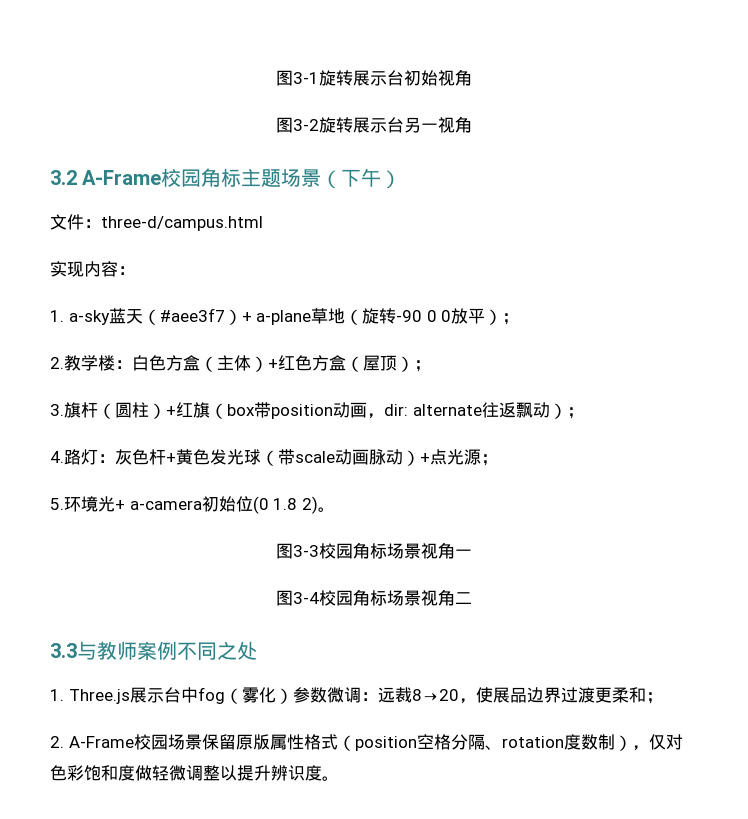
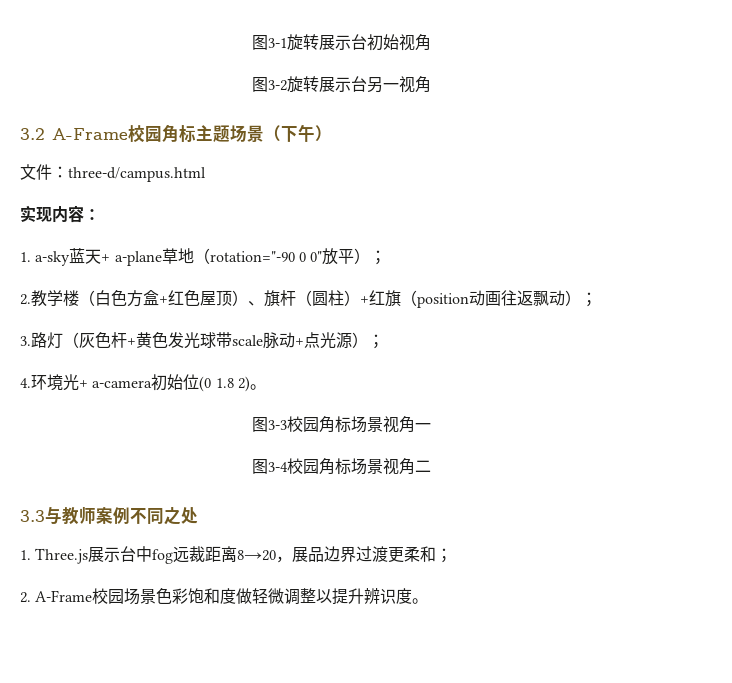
[142,308,242,325] （#aee3f7） -> (102, 256) none
[362,308,452,324] 旋转-90 0 0 -> [209,251,323,262] rotation="-90 0 0"
[115,360,132,369] ： -> [79,290,95,306] （
[200,355,431,372] [50,404,64,416] （主体）+红色方盒（屋顶）； // 3. -> [159,290,264,306] +红色屋顶）、
[227,402,271,418] box带 -> (417, 298) none
[367,404,482,419] ，dir: alternate -> (501, 298) none
[50,449,115,465] 4.路灯： -> [20,332,79,349] 3.路灯（
[261,449,420,466] （带scale动画脉动） -> [216,332,295,348] 带scale脉动
[481,454,498,466] [50,498,64,510] ； // 5. -> [352,332,384,349] [20,378,31,388] ）； // 4.
[224,687,493,704] （雾化）参数微调：远裁8→20，使 -> [173,546,293,563] 远裁距离8→20，
[201,734,683,751] 保留原版属性格式（position空格分隔、rotation度数制），仅对 -> (157, 596) none

